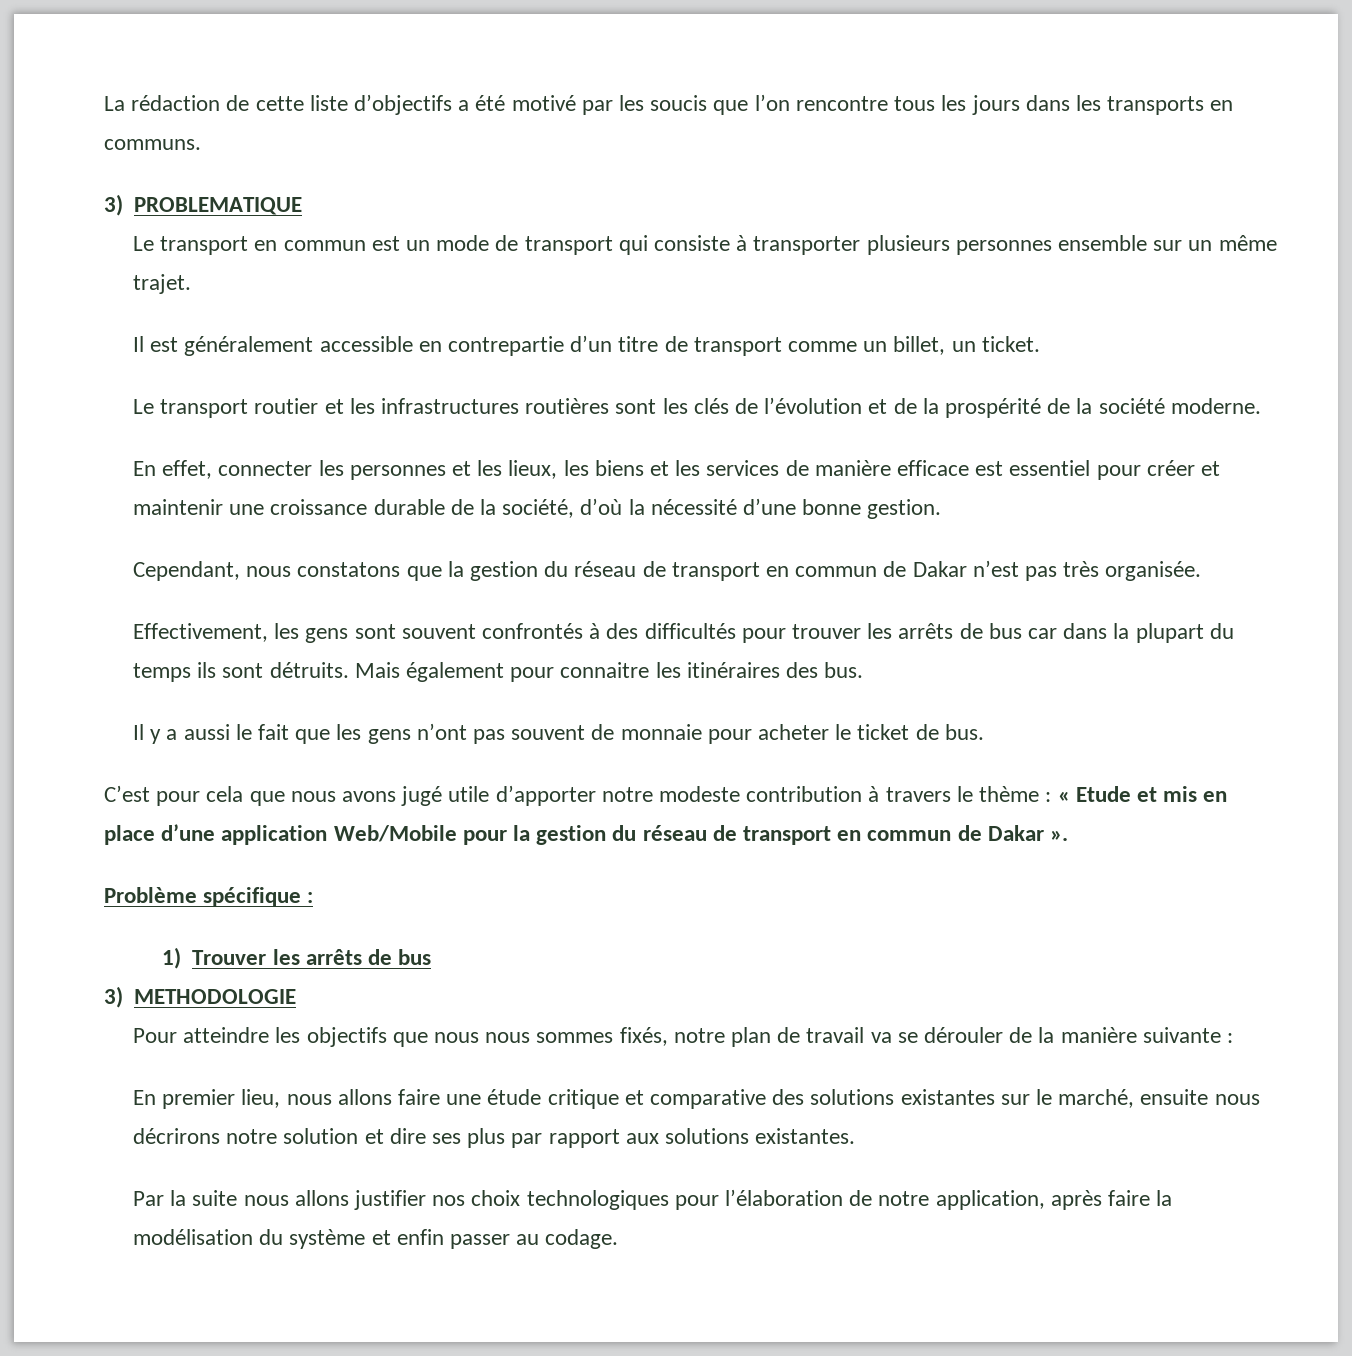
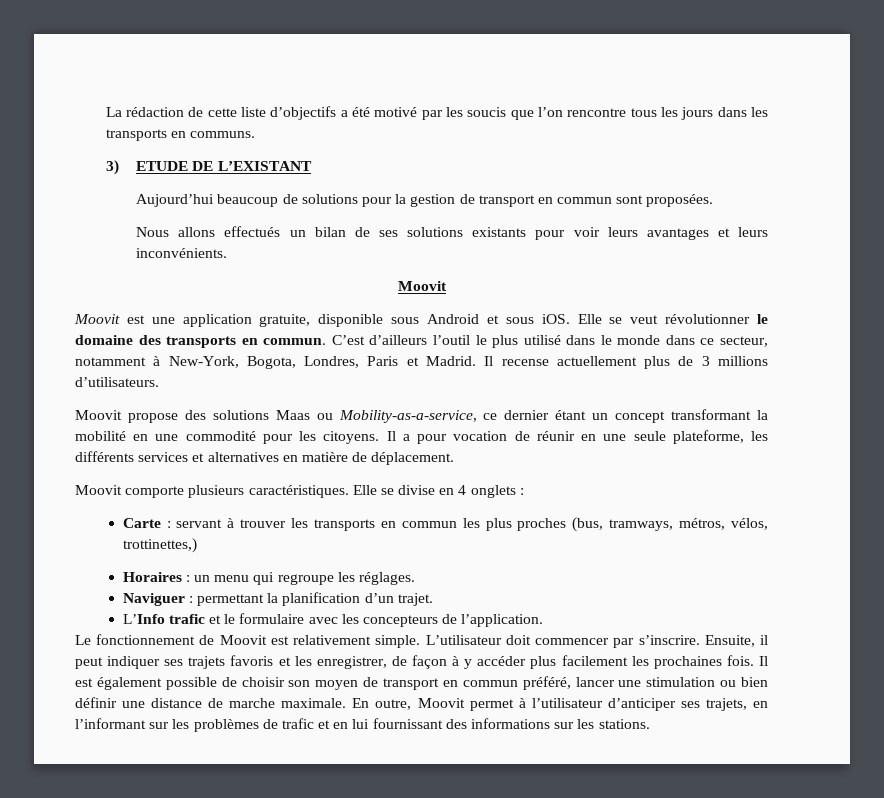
[134,197,303,215] [132,235,1277,255] [132,274,191,294] [132,335,1040,356] [132,397,1261,418] [132,460,1221,480] [132,498,942,519] [132,560,1202,581] [132,623,1234,643] [132,662,864,682] [132,723,984,744] [103,785,1228,806] [103,824,1069,845] [103,887,314,907] [161,947,432,969] [103,986,297,1008] [132,1027,1234,1047] [132,1089,1260,1109] [132,1128,856,1148] [132,1189,1173,1210] [132,1229,619,1249] PROBLEMATIQUE // Le transport en commun est un mode de transport qui consiste à transporter plusieurs personnes ensemble sur un même trajet. // Il est généralement accessible en contrepartie d’un titre de transport comme un billet, un ticket. // Le transport routier et les infrastructures routières sont les clés de l’évolution et de la prospérité de la société moderne. // En effet, connecter les personnes et les lieux, les biens et les services de manière efficace est essentiel pour créer et maintenir une croissance durable de la société, d’où la nécessité d’une bonne gestion. // Cependant, nous constatons que la gestion du réseau de transport en commun de Dakar n’est pas très organisée. // Effectivement, les gens sont souvent confrontés à des difficultés pour trouver les arrêts de bus car dans la plupart du temps ils sont détruits. Mais également pour connaitre les itinéraires des bus. // Il y a aussi le fait que les gens n’ont pas souvent de monnaie pour acheter le ticket de bus. // C’est pour cela que nous avons jugé utile d’apporter notre modeste contribution à travers le thème : « Etude et mis en place d’une application Web/Mobile pour la gestion du réseau de transport en commun de Dakar ». // Problème spécifique : // 1) Trouver les arrêts de bus // 3) METHODOLOGIE // Pour atteindre les objectifs que nous nous sommes fixés, notre plan de travail va se dérouler de la manière suivante : // En premier lieu, nous allons faire une étude critique et comparative des solutions existantes sur le marché, ensuite nous décrirons notre solution et dire ses plus par rapport aux solutions existantes. // Par la suite nous allons justifier nos choix technologiques pour l’élaboration de notre application, après faire la modélisation du système et enfin passer au codage. -> [136,161,312,171] [136,194,714,207] [136,226,768,240] [136,248,228,258] [397,281,447,291] [74,314,769,327] [75,335,768,348] [75,356,769,369] [75,377,159,387] [75,409,768,423] [75,430,769,444] [75,451,455,465] [75,485,524,498] [122,517,768,532] [122,538,197,553] [122,572,415,585] [122,592,433,606] [122,613,544,627] [75,634,769,648] [75,655,768,669] [75,676,768,690] [75,697,769,711] [75,718,650,732] ETUDE DE L’EXISTANT // Aujourd’hui beaucoup de solutions pour la gestion de transport en commun sont proposées. // Nous allons effectués un bilan de ses solutions existants pour voir leurs avantages et leurs inconvénients. // Moovit // Moovit est une application gratuite, disponible sous Android et sous iOS. Elle se veut révolutionner le domaine des transports en commun. C’est d’ailleurs l’outil le plus utilisé dans le monde dans ce secteur, notamment à New-York, Bogota, Londres, Paris et Madrid. Il recense actuellement plus de 3 millions d’utilisateurs. // Moovit propose des solutions Maas ou Mobility-as-a-service, ce dernier étant un concept transformant la mobilité en une commodité pour les citoyens. Il a pour vocation de réunir en une seule plateforme, les différents services et alternatives en matière de déplacement. // Moovit comporte plusieurs caractéristiques. Elle se divise en 4 onglets : // Carte : servant à trouver les transports en commun les plus proches (bus, tramways, métros, vélos, trottinettes,) // Horaires : un menu qui regroupe les réglages. // Naviguer : permettant la planification d’un trajet. // L’Info trafic et le formulaire avec les concepteurs de l’application. // Le fonctionnement de Moovit est relativement simple. L’utilisateur doit commencer par s’inscrire. Ensuite, il peut indiquer ses trajets favoris et les enregistrer, de façon à y accéder plus facilement les prochaines fois. Il est également possible de choisir son moyen de transport en commun préféré, lancer une stimulation ou bien définir une distance de marche maximale. En outre, Moovit permet à l’utilisateur d’anticiper ses trajets, en l’informant sur les problèmes de trafic et en lui fournissant des informations sur les stations.

